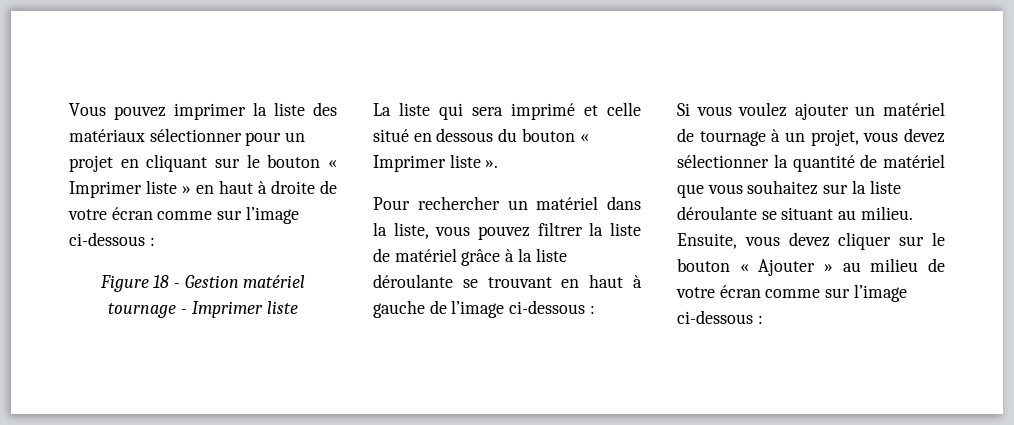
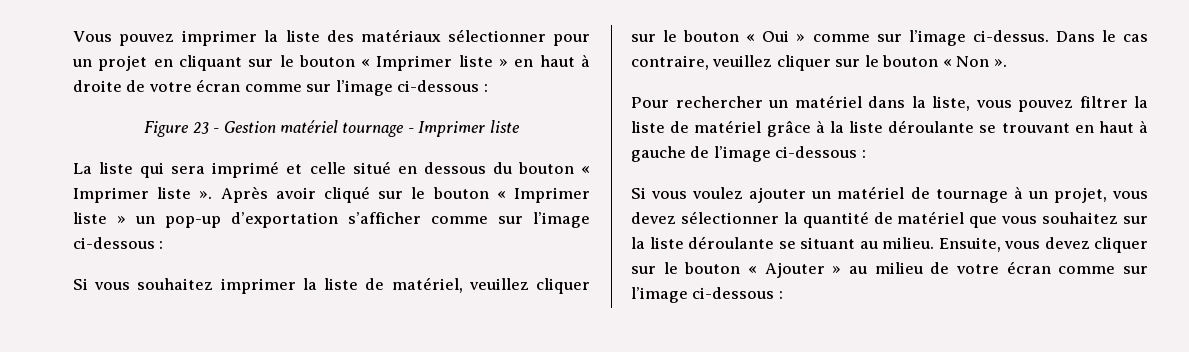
[153,275,170,288] 18 -> [192,122,209,134] 23
(499, 164) none -> [220,186,590,203] [73,212,590,228] [73,237,164,249] [73,277,590,294] [631,30,1148,46] [631,55,1007,71] Après avoir cliqué sur le bouton « Imprimer liste » un pop-up d’exportation s’afficher comme sur l’image ci-dessous : // Si vous souhaitez imprimer la liste de matériel, veuillez cliquer sur le bouton « Oui » comme sur l’image ci-dessus. Dans le cas contraire, veuillez cliquer sur le bouton « Non ».

